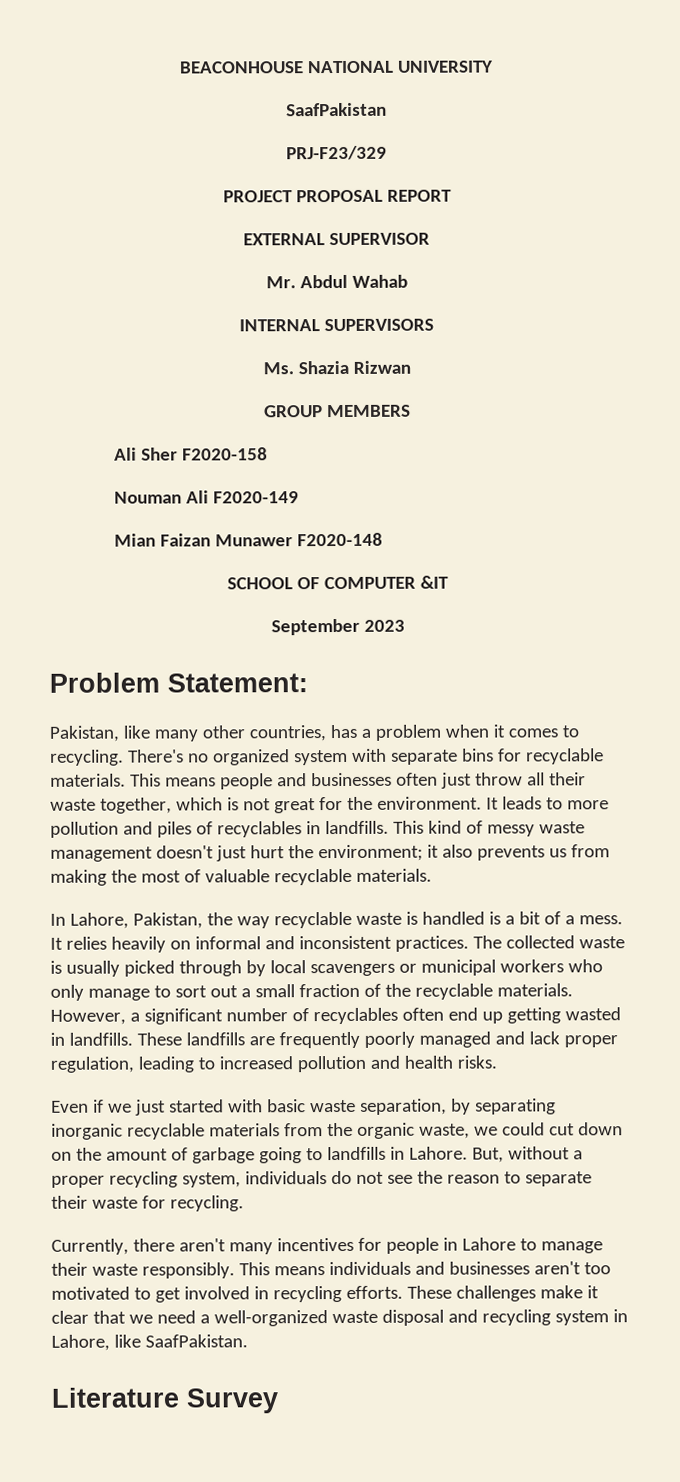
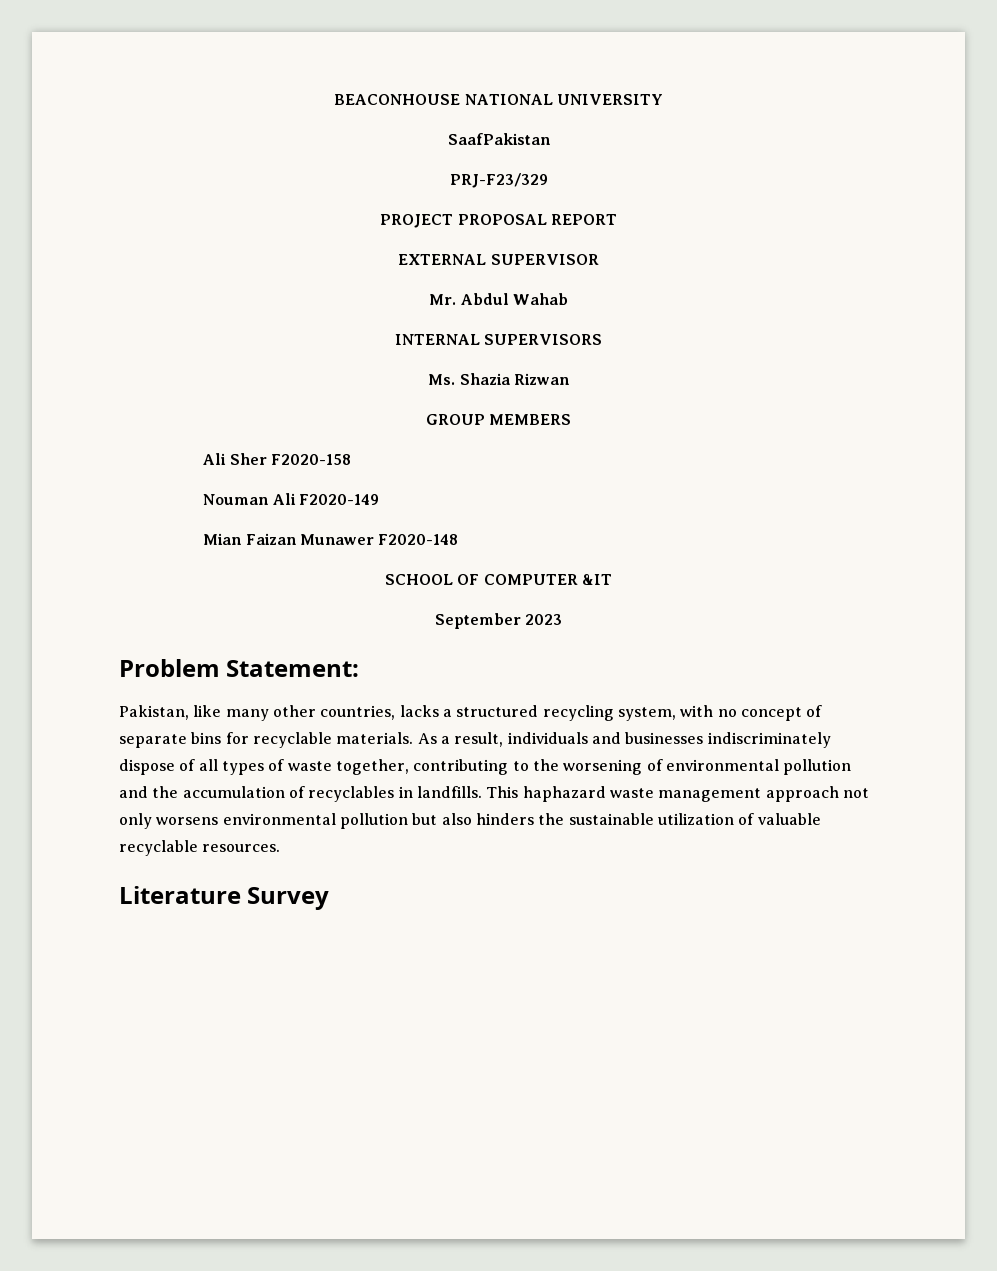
[329,724,579,741] [50,748,387,766] has a problem when it comes to recycling. There's no organized system with -> [399,705,823,721] lacks a structured recycling system, with no concept of
[129,772,586,790] [50,796,609,814] [50,821,192,838] This means people and businesses often just throw all their waste together, which is not great for the environment. It leads to more pollution and piles -> [417,732,831,748] [119,759,852,775] [119,786,285,798] As a result, individuals and businesses indiscriminately dispose of all types of waste together, contributing to the worsening of environmental pollution and the accumulation
[427,820,585,837] [50,844,610,862] [50,868,432,886] [50,911,623,929] [50,935,625,953] [50,959,603,977] [50,983,573,1001] [50,1007,621,1025] [50,1031,618,1049] [50,1055,497,1073] [51,1098,556,1116] [51,1122,623,1140] [51,1146,583,1164] [51,1170,592,1188] [51,1195,244,1212] [51,1237,603,1255] [51,1261,611,1279] [51,1285,599,1303] [51,1309,628,1327] [51,1334,248,1351] kind of messy waste management doesn't just hurt the environment; it also prevents us from making the most of valuable recyclable materials. // In Lahore, Pakistan, the way recyclable waste is handled is a bit of a mess. It relies heavily on informal and inconsistent practices. The collected waste is usually picked through by local scavengers or municipal workers who only manage to sort out a small fraction of the recyclable materials. However, a significant number of recyclables often end up getting wasted in landfills. These landfills are frequently poorly managed and lack proper regulation, leading to increased pollution and health risks. // Even if we just started with basic waste separation, by separating inorganic recyclable materials from the organic waste, we could cut down on the amount of garbage going to landfills in Lahore. But, without a proper recycling system, individuals do not see the reason to separate their waste for recycling. // Currently, there aren't many incentives for people in Lahore to manage their waste responsibly. This means individuals and businesses aren't too motivated to get involved in recycling efforts. These challenges make it clear that we need a well-organized waste disposal and recycling system in Lahore, like SaafPakistan. -> [522,786,869,802] [119,813,821,829] [119,840,281,856] haphazard waste management approach not only worsens environmental pollution but also hinders the sustainable utilization of valuable recyclable resources.

